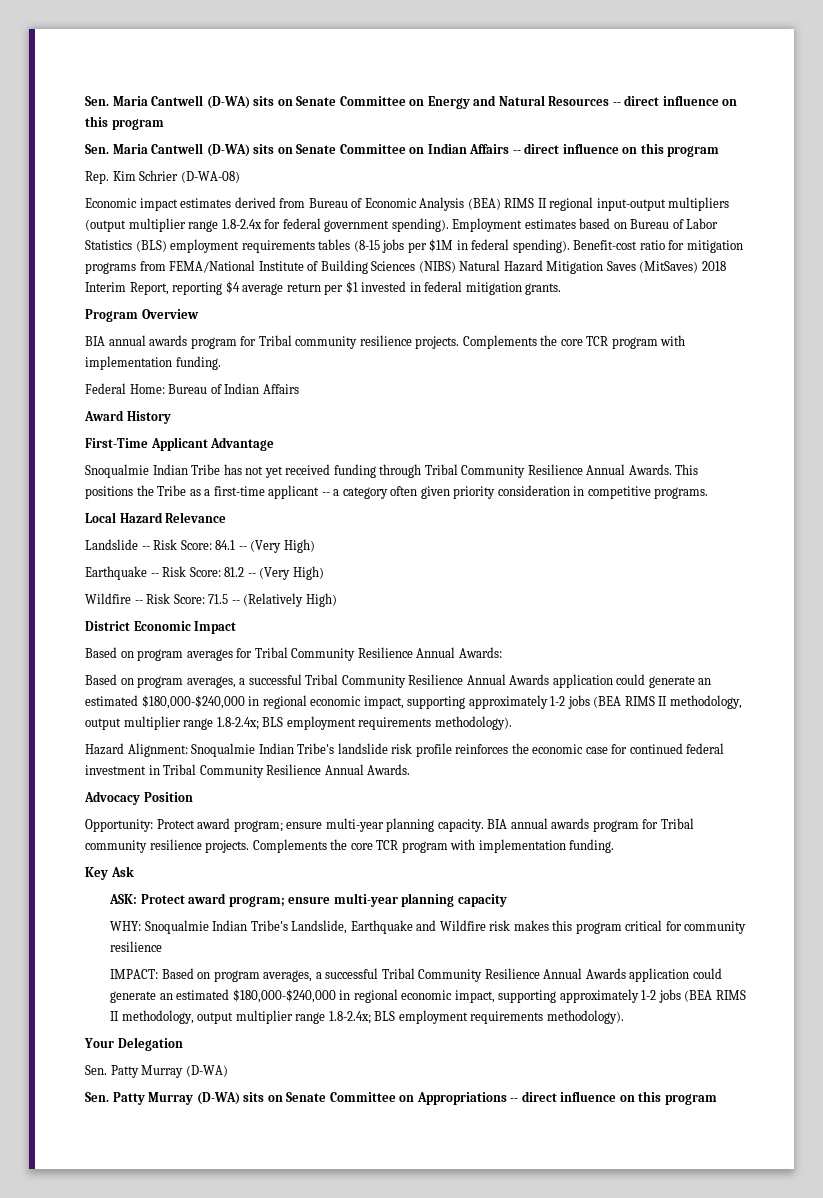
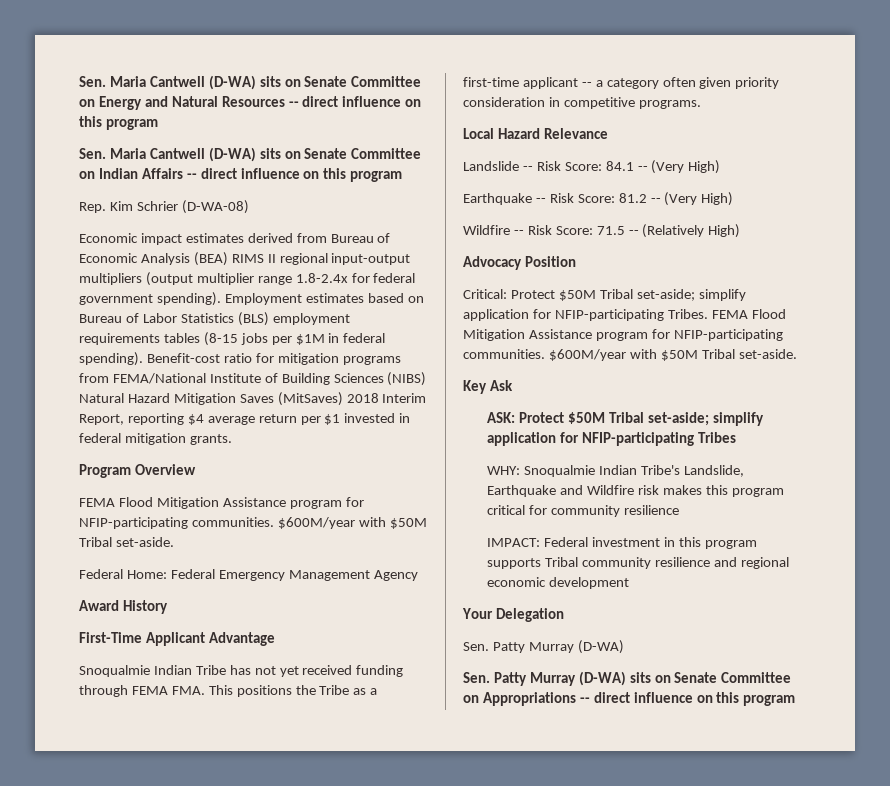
[85,335,686,349] [85,356,221,370] [85,383,299,394] BIA annual awards program for Tribal community resilience projects. Complements the core TCR program with implementation funding. // Federal Home: Bureau of Indian Affairs -> [79,497,364,509] [79,517,427,529] [79,537,174,547] [79,569,418,581] FEMA Flood Mitigation Assistance program for NFIP-participating communities. $600M/year with $50M Tribal set-aside. // Federal Home: Federal Emergency Management Agency
[424,464,672,478] Tribal Community Resilience Annual Awards. -> [131,686,205,695] FEMA FMA.
[85,621,237,634] [85,647,502,661] [85,674,712,688] [85,695,742,709] [85,716,512,730] [85,743,725,757] [85,764,411,778] [84,791,193,805] [85,818,694,832] [85,839,615,853] [85,866,134,880] [109,893,507,907] District Economic Impact // Based on program averages for Tribal Community Resilience Annual Awards: // Based on program averages, a successful Tribal Community Resilience Annual Awards application could generate an estimated $180,000-$240,000 in regional economic impact, supporting approximately 1-2 jobs (BEA RIMS II methodology, output multiplier range 1.8-2.4x; BLS employment requirements methodology). // Hazard Alignment: Snoqualmie Indian Tribe's landslide risk profile reinforces the economic case for continued federal investment in Tribal Community Resilience Annual Awards. // Advocacy Position // Opportunity: Protect award program; ensure multi-year planning capacity. BIA annual awards program for Tribal community resilience projects. Complements the core TCR program with implementation funding. // Key Ask // ASK: Protect award program; ensure multi-year planning capacity -> [463,256,576,270] [463,289,746,301] [463,309,786,321] [463,329,783,341] [463,349,797,361] [463,380,513,394] [487,412,764,426] [487,432,737,446] Advocacy Position // Critical: Protect $50M Tribal set-aside; simplify application for NFIP-participating Tribes. FEMA Flood Mitigation Assistance program for NFIP-participating communities. $600M/year with $50M Tribal set-aside. // Key Ask // ASK: Protect $50M Tribal set-aside; simplify application for NFIP-participating Tribes
[161,968,722,982] [110,989,746,1003] [110,1010,624,1024] Based on program averages, a successful Tribal Community Resilience Annual Awards application could generate an estimated $180,000-$240,000 in regional economic impact, supporting approximately 1-2 jobs (BEA RIMS II methodology, output multiplier range 1.8-2.4x; BLS employment requirements methodology). -> [544,537,757,549] [487,557,789,569] [487,577,630,589] Federal investment in this program supports Tribal community resilience and regional economic development

